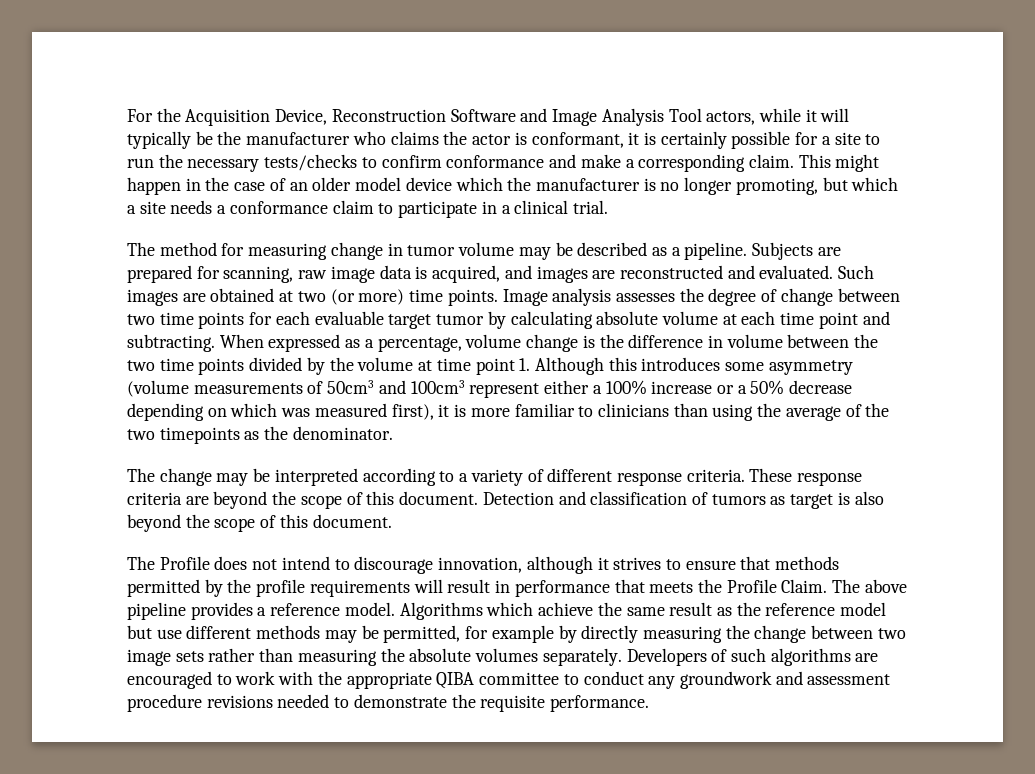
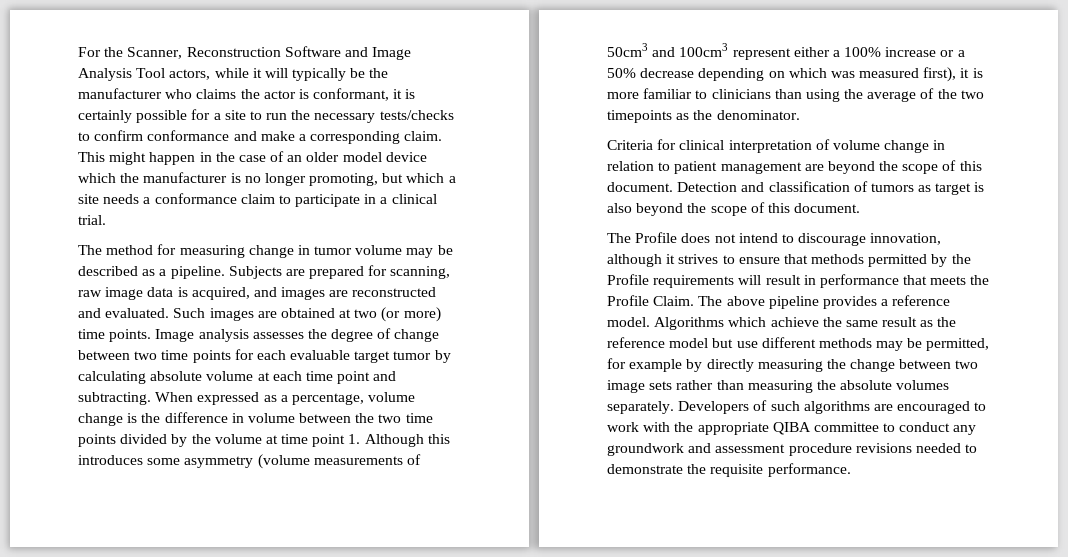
[185,109,328,126] Acquisition Device, -> [127,47,183,59] Scanner,
[127,468,863,486] [127,492,182,505] The change may be interpreted according to a variety of different response criteria. These response criteria -> [607,139,946,153] [607,161,802,174] Criteria for clinical interpretation of volume change in relation to patient management
[256,579,306,597] profile -> [607,274,649,285] Profile

